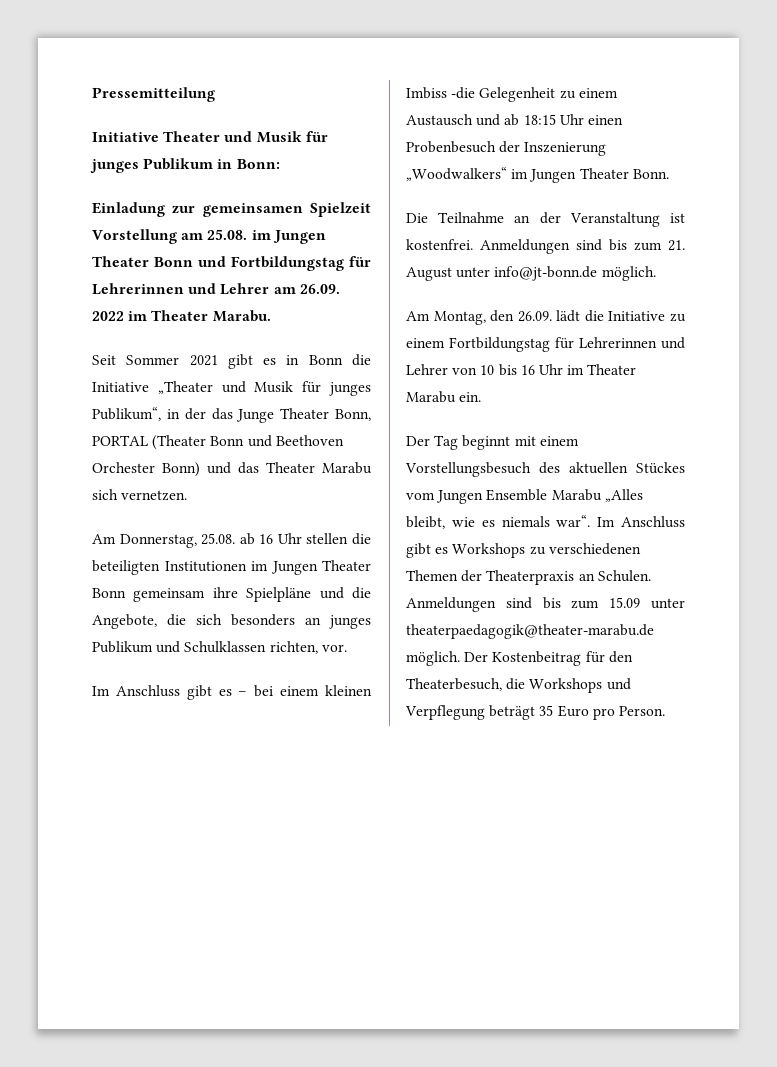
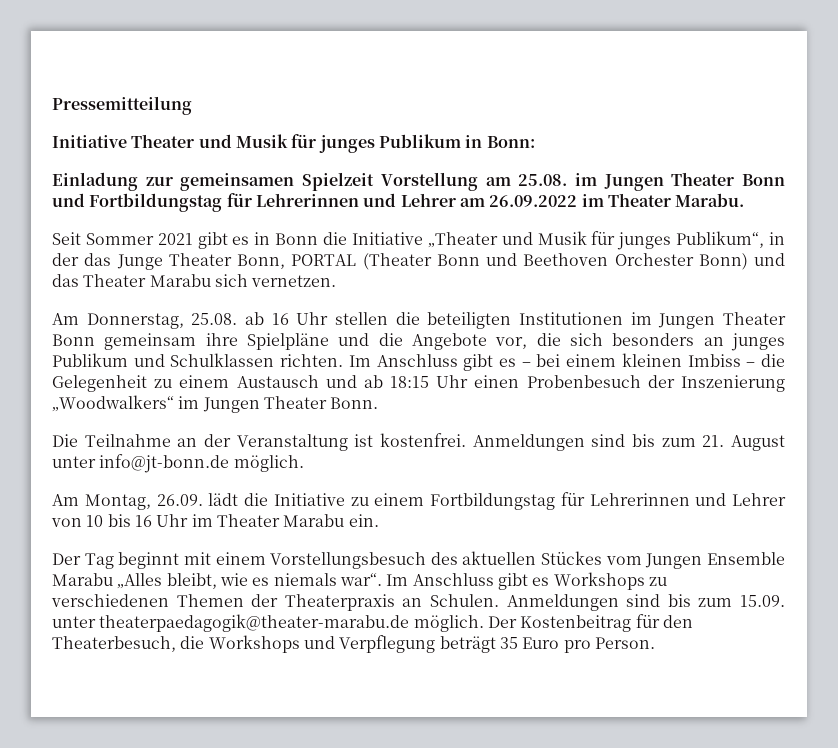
[299,284,340,294] [92,311,124,321] 26.09. 2022 -> [489,195,578,207] 26.09.2022
[92,614,157,629] Angebote, -> [411,333,528,350] Angebote vor,
[269,641,347,654] richten, vor. // -> [280,354,344,367] richten.
[451,87,476,99] -die -> [746,354,785,367] – die
[490,310,515,322] den -> (151, 502) none
[609,597,641,608] 15.09 -> [740,595,786,607] 15.09.

